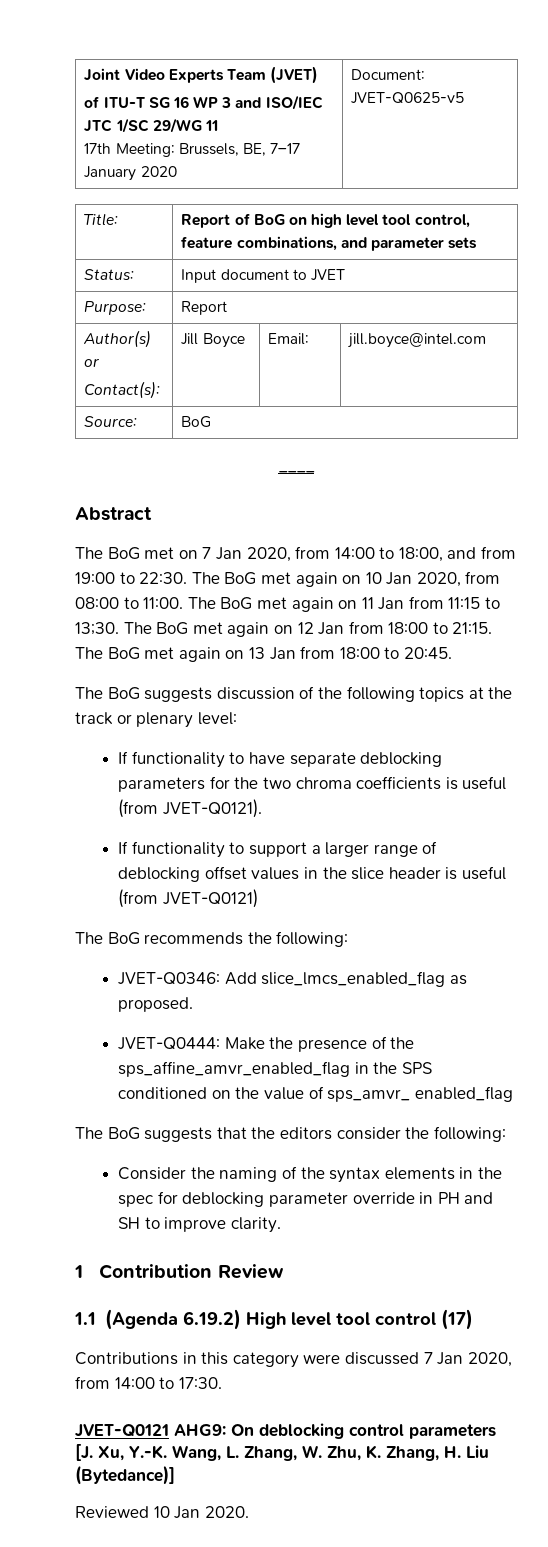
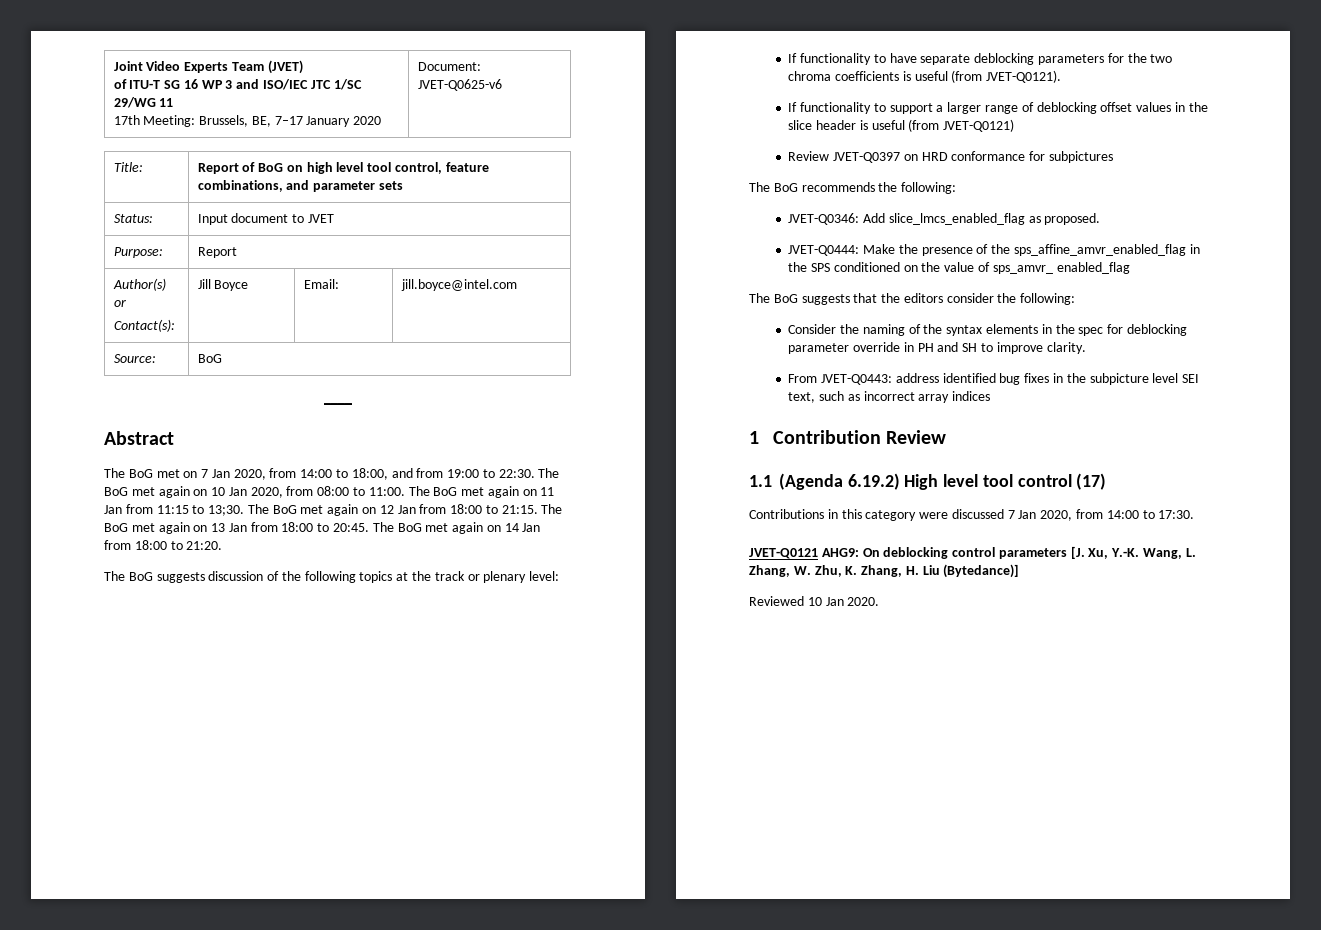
[351,92,465,104] JVET-Q0625-v5 -> [417,79,502,91] JVET-Q0625-v6
(452, 653) none -> [372,522,541,534] [104,540,223,550] The BoG met again on 14 Jan from 18:00 to 21:20.
(258, 898) none -> [788,151,1113,163] // Review JVET-Q0397 on HRD conformance for subpictures
(281, 1225) none -> [788,373,1200,385] [788,391,991,403] // From JVET-Q0443: address identified bug fixes in the subpicture level SEI text, such as incorrect array indices

